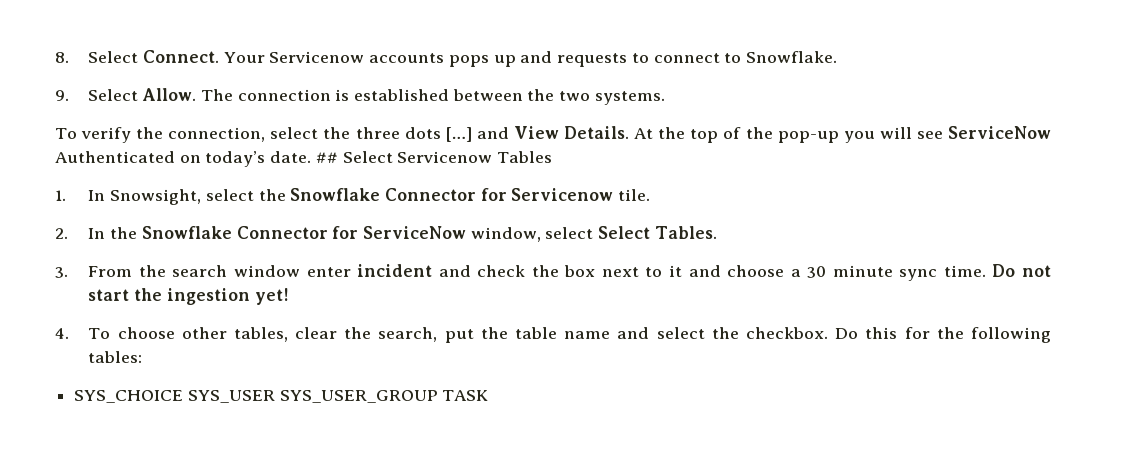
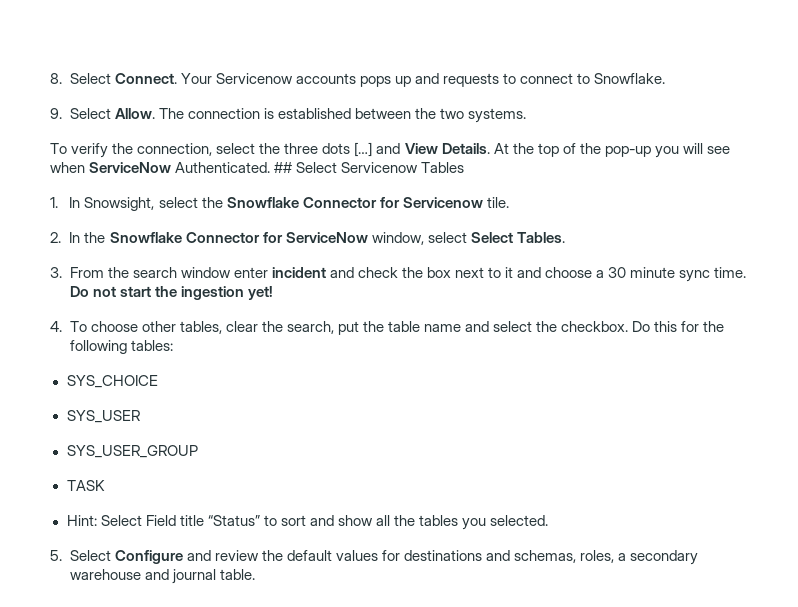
[947,126,1051,139] [55,151,312,167] ServiceNow Authenticated on today’s date. -> [50,162,271,173] when ServiceNow Authenticated.
(184, 396) none -> (158, 381) //
(275, 396) none -> (140, 416) //
(438, 396) none -> (198, 451) //
(489, 395) none -> [66,515,549,530] [50,550,699,565] [69,569,255,584] // Hint: Select Field title “Status” to sort and show all the tables you selected. // 5. Select Configure and review the default values for destinations and schemas, roles, a secondary warehouse and journal table.

